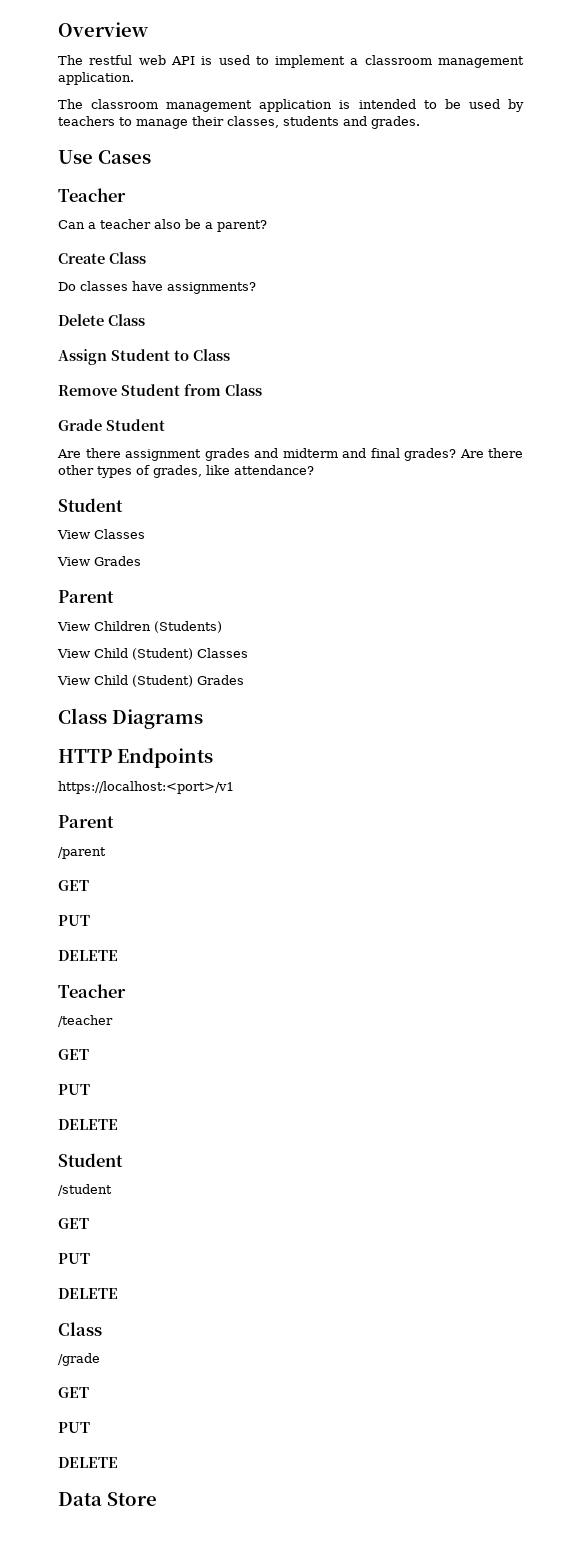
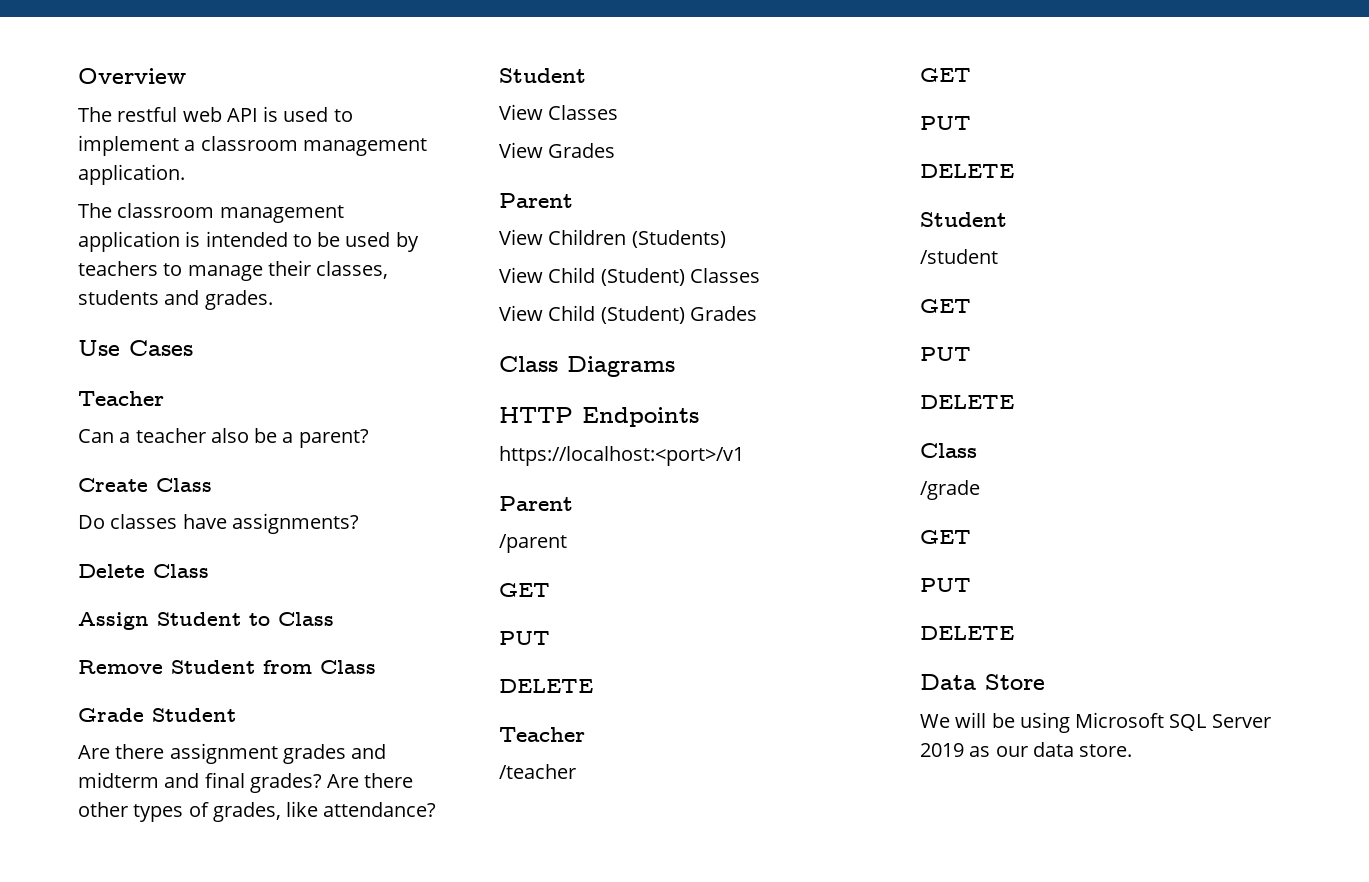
(157, 1499) none -> [920,712,1271,733] [920,742,1133,757] // We will be using Microsoft SQL Server 2019 as our data store.

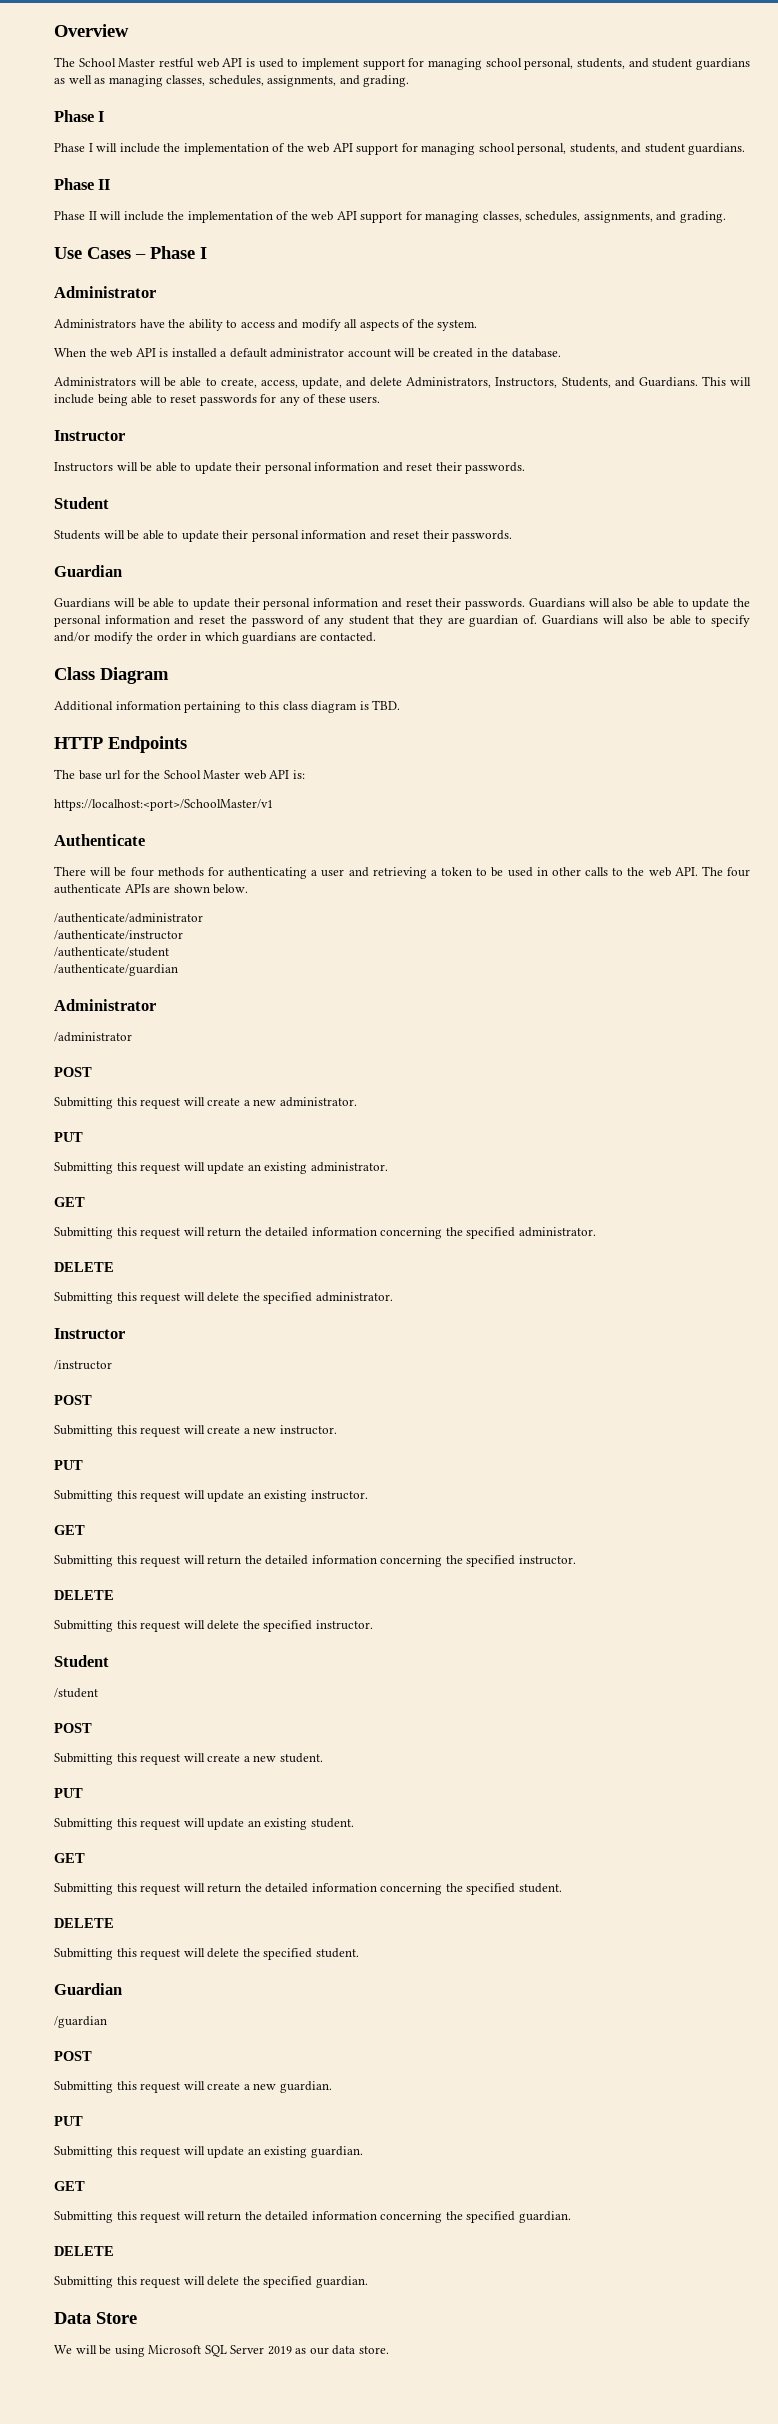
(112, 114) none -> [78,58,156,67] School Master
[184,136,427,156] [78,164,185,185] [78,203,344,223] [78,231,419,252] [78,260,389,281] [78,290,273,310] [78,340,193,356] [78,391,164,406] [78,428,369,448] [78,478,212,492] [78,513,359,534] [78,564,209,578] [78,612,334,630] [78,660,376,674] [78,708,236,722] [78,743,387,764] [78,772,414,793] [78,801,437,822] [499,68,586,83] [499,104,619,120] [499,142,616,158] [499,193,573,208] [499,229,726,248] [499,267,760,286] [499,305,757,324] [499,356,675,377] [499,407,699,427] [499,446,744,466] [499,496,573,511] [499,534,567,553] [499,583,550,597] [499,631,550,645] [499,679,593,693] [499,727,585,742] [499,764,576,779] [920,68,971,82] [920,116,971,130] [920,164,1014,178] [920,212,1007,227] [920,249,998,264] [920,299,971,313] [920,347,971,361] [920,395,1014,409] [920,443,977,458] [920,480,980,500] [920,530,971,544] [920,578,971,592] [920,626,1014,640] a classroom management application. // The classroom management application is intended to be used by teachers to manage their classes, students and grades. // Use Cases // Teacher // Can a teacher also be a parent? // Create Class // Do classes have assignments? // Delete Class // Assign Student to Class // Remove Student from Class // Grade Student // Are there assignment grades and midterm and final grades? Are there other types of grades, like attendance? // Student // View Classes // View Grades // Parent // View Children (Students) // View Child (Student) Classes // View Child (Student) Grades // Class Diagrams // HTTP Endpoints // https://localhost:<port>/v1 // Parent // /parent // GET // PUT // DELETE // Teacher // /teacher // GET // PUT // DELETE // Student // /student // GET // PUT // DELETE // Class // /grade // GET // PUT // DELETE -> [362,58,750,70] [54,75,410,87] [54,110,105,122] [54,143,746,155] [54,178,111,190] [54,211,726,223] [54,246,207,259] [54,286,156,298] [54,319,478,331] [54,348,561,358] [54,376,751,389] [54,394,381,406] [54,430,125,441] [54,462,526,474] [54,497,109,509] [54,530,513,542] [54,565,122,577] [54,598,750,610] [54,615,751,627] [54,632,377,644] [54,667,169,684] [54,700,401,713] [54,736,187,753] [54,769,305,780] [54,799,273,811] [54,834,145,846] [54,866,750,879] [54,884,249,894] [54,913,203,923] [54,930,183,940] [54,947,169,957] [54,964,178,976] [54,999,156,1011] [54,1032,132,1042] [54,1067,92,1077] [54,1097,357,1109] [54,1132,83,1142] [54,1162,388,1174] [54,1197,85,1207] [54,1227,596,1239] [54,1262,114,1272] [54,1292,393,1304] [54,1328,125,1339] [54,1360,112,1370] [54,1395,92,1405] [54,1425,337,1437] [54,1460,83,1470] [54,1490,368,1502] [54,1525,85,1535] [54,1555,576,1567] [54,1590,114,1600] [54,1620,373,1632] [54,1655,109,1667] [54,1688,98,1698] [54,1723,92,1733] [54,1753,323,1765] [54,1788,83,1798] [54,1818,354,1830] [54,1853,85,1863] [54,1883,562,1895] [54,1918,114,1928] [54,1948,359,1960] [54,1983,122,1995] [54,2016,107,2028] [54,2051,92,2061] [54,2081,332,2093] [54,2116,83,2126] [54,2146,363,2158] [54,2181,85,2191] [54,2211,571,2223] [54,2246,114,2256] [54,2276,368,2288] support for managing school personal, students, and student guardians as well as managing classes, schedules, assignments, and grading. // Phase I // Phase I will include the implementation of the web API support for managing school personal, students, and student guardians. // Phase II // Phase II will include the implementation of the web API support for managing classes, schedules, assignments, and grading. // Use Cases – Phase I // Administrator // Administrators have the ability to access and modify all aspects of the system. // When the web API is installed a default administrator account will be created in the database. // Administrators will be able to create, access, update, and delete Administrators, Instructors, Students, and Guardians. This will include being able to reset passwords for any of these users. // Instructor // Instructors will be able to update their personal information and reset their passwords. // Student // Students will be able to update their personal information and reset their passwords. // Guardian // Guardians will be able to update their personal information and reset their passwords. Guardians will also be able to update the personal information and reset the password of any student that they are guardian of. Guardians will also be able to specify and/or modify the order in which guardians are contacted. // Class Diagram // Additional information pertaining to this class diagram is TBD. // HTTP Endpoints // The base url for the School Master web API is: // https://localhost:<port>/SchoolMaster/v1 // Authenticate // There will be four methods for authenticating a user and retrieving a token to be used in other calls to the web API. The four authenticate APIs are shown below. // /authenticate/administrator // /authenticate/instructor // /authenticate/student // /authenticate/guardian // Administrator // /administrator // POST // Submitting this request will create a new administrator. // PUT // Submitting this request will update an existing administrator. // GET // Submitting this request will return the detailed information concerning the specified administrator. // DELETE // Submitting this request will delete the specified administrator. // Instructor // /instructor // POST // Submitting this request will create a new instructor. // PUT // Submitting this request will update an existing instructor. // GET // Submitting this request will return the detailed information concerning the specified instructor. // DELETE // Submitting this request will delete the specified instructor. // Student // /student // POST // Submitting this request will create a new student. // PUT // Submitting this request will update an existing student. // GET // Submitting this request will return the detailed information concerning the specified student. // DELETE // Submitting this request will delete the specified student. // Guardian // /guardian // POST // Submitting this request will create a new guardian. // PUT // Submitting this request will update an existing guardian. // GET // Submitting this request will return the detailed information concerning the specified guardian. // DELETE // Submitting this request will delete the specified guardian.

